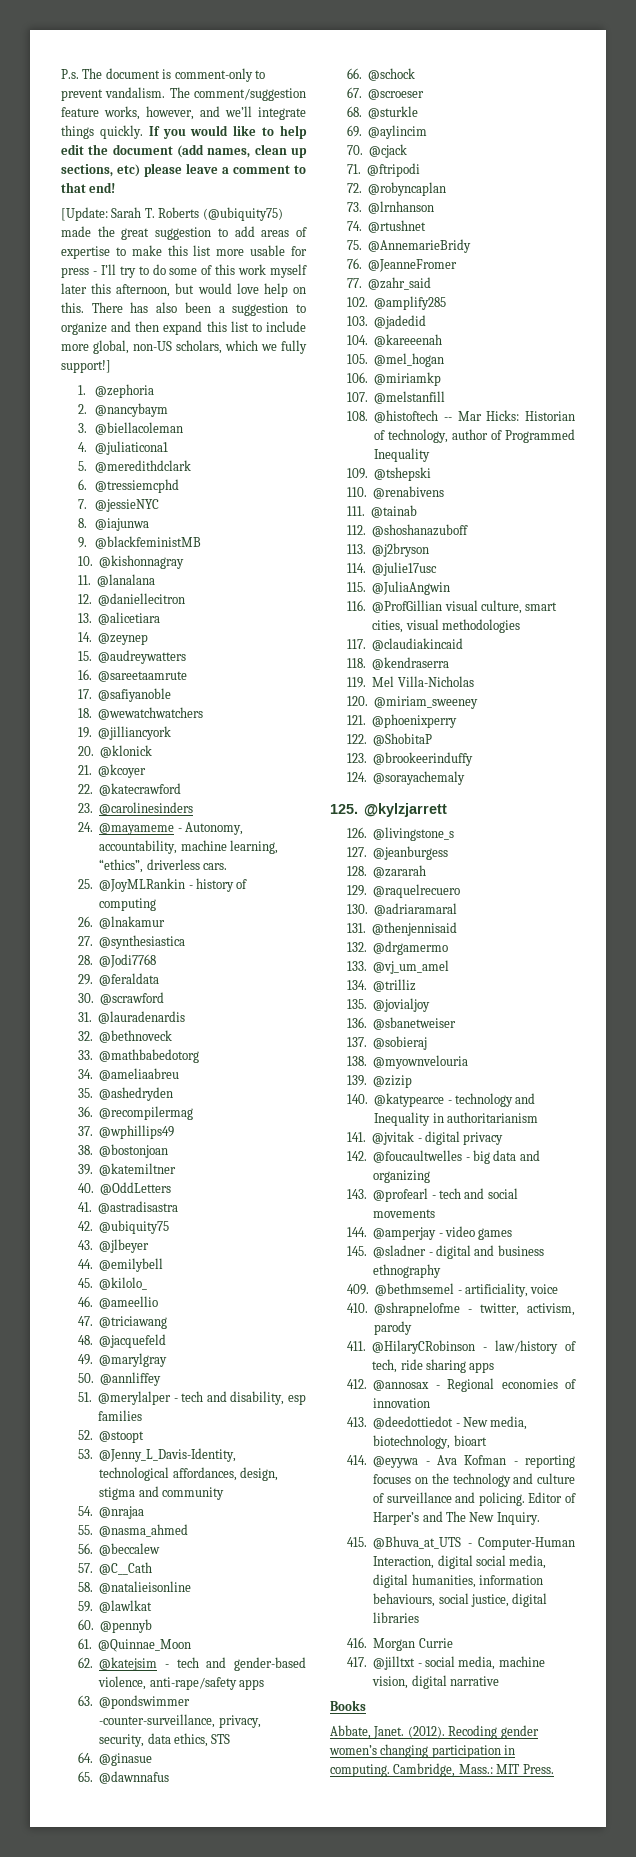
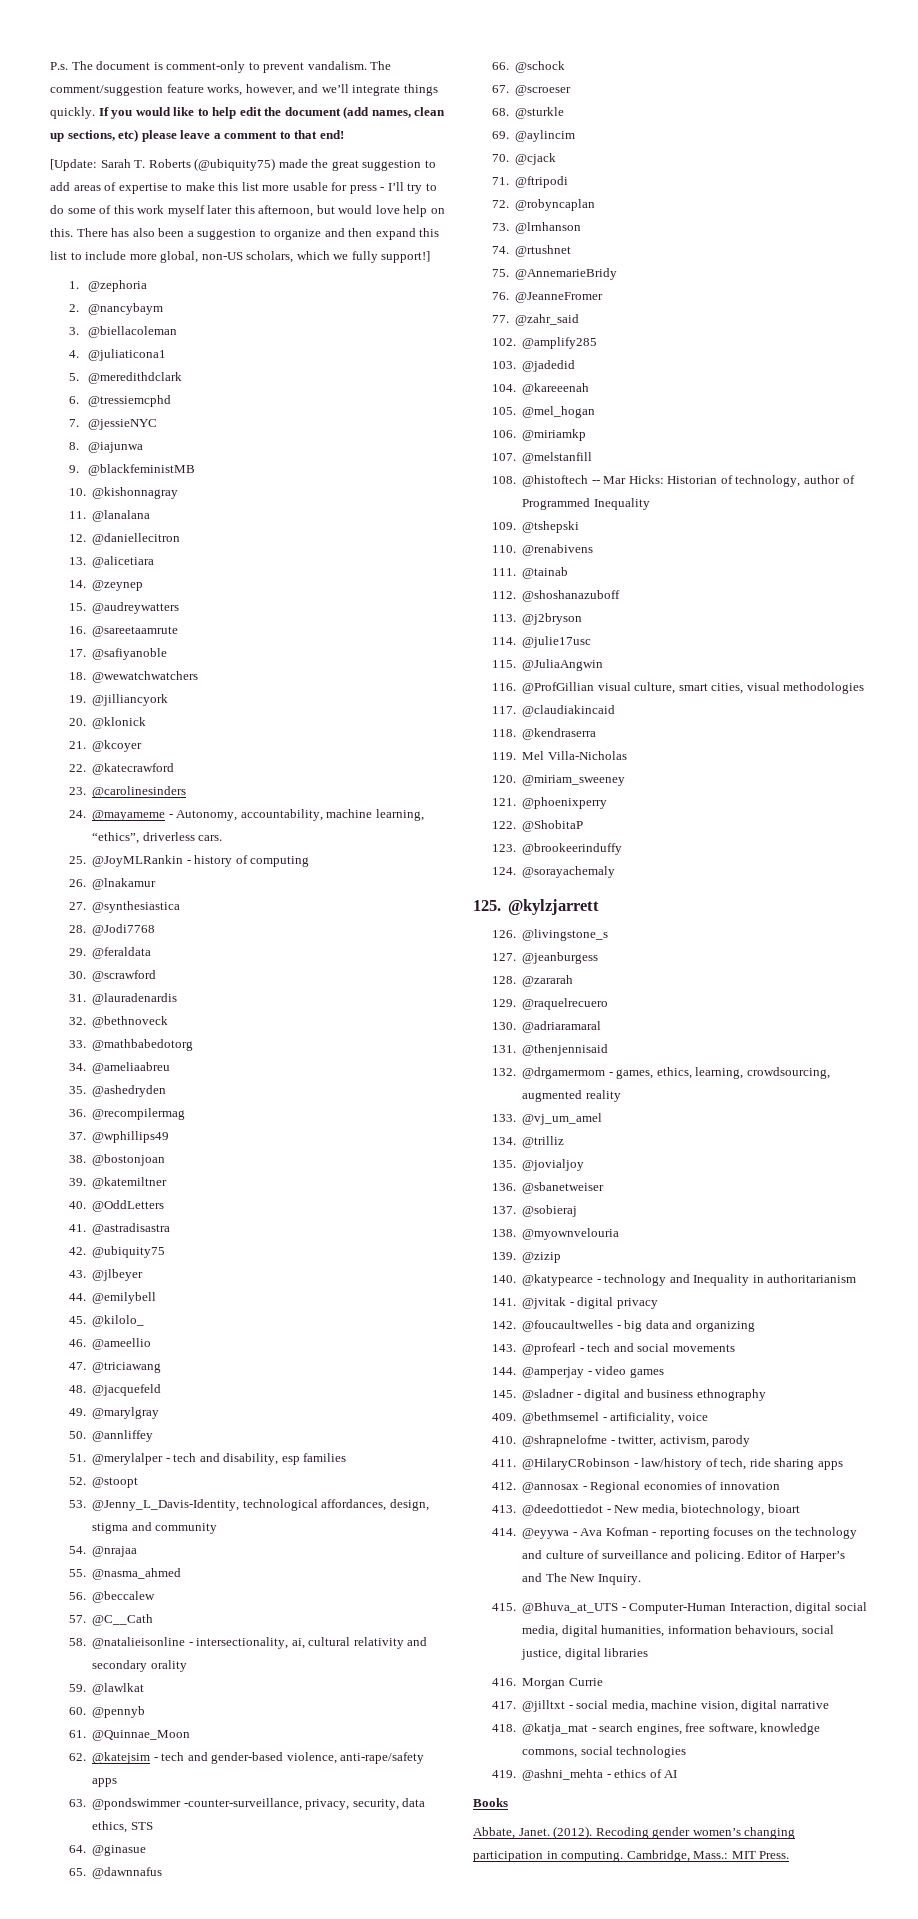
(192, 1587) none -> [188,1637,428,1649] [92,1660,187,1672] - intersectionality, ai, cultural relativity and secondary orality
[373,941,449,955] @drgamermo -> [522,1067,830,1079] [522,1090,621,1102] @drgamermom - games, ethics, learning, crowdsourcing, augmented reality
(500, 1681) none -> [491,1723,821,1735] [522,1746,687,1758] [491,1769,678,1781] // 418. @katja_mat - search engines, free software, knowledge commons, social technologies // 419. @ashni_mehta - ethics of AI

